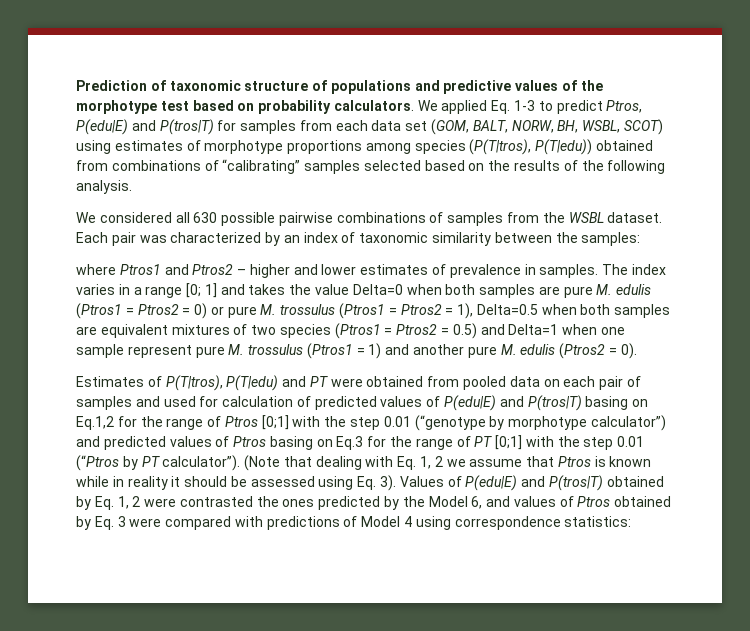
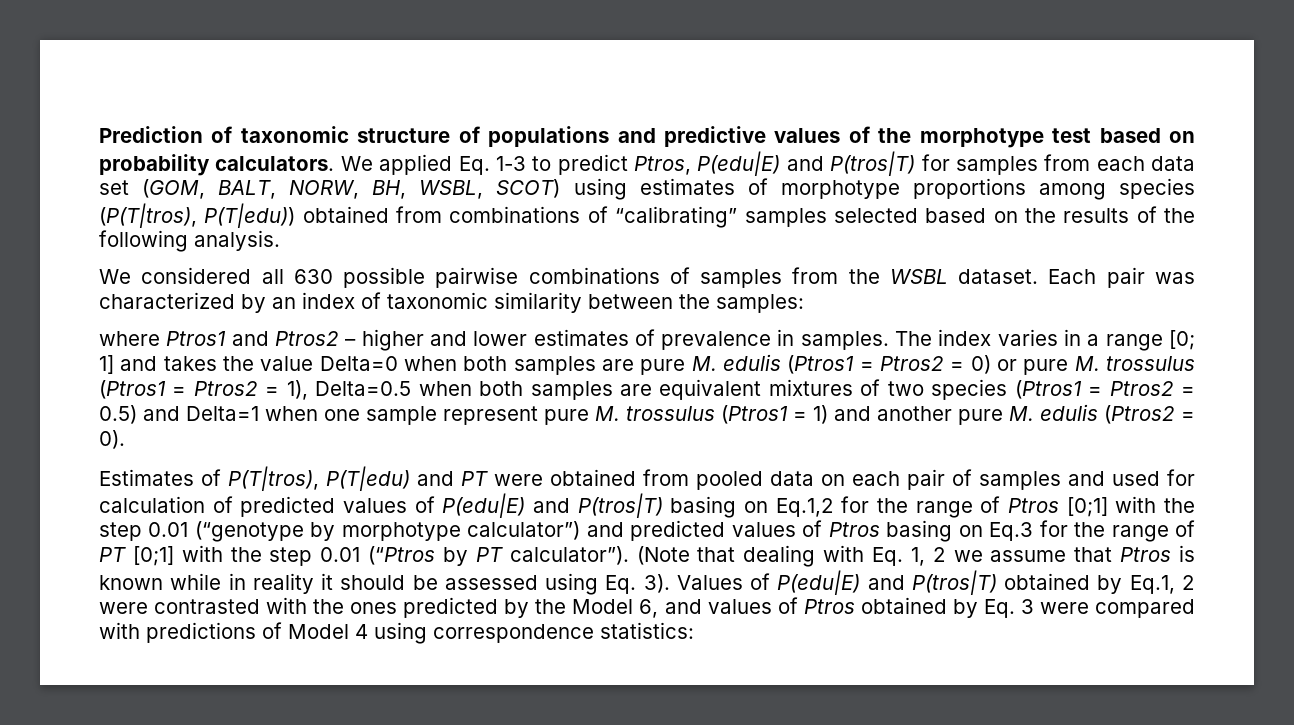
[94,496,129,510] Eq. 1, -> [1129,575,1175,594] Eq.1,
(253, 501) none -> [266,597,308,614] with

